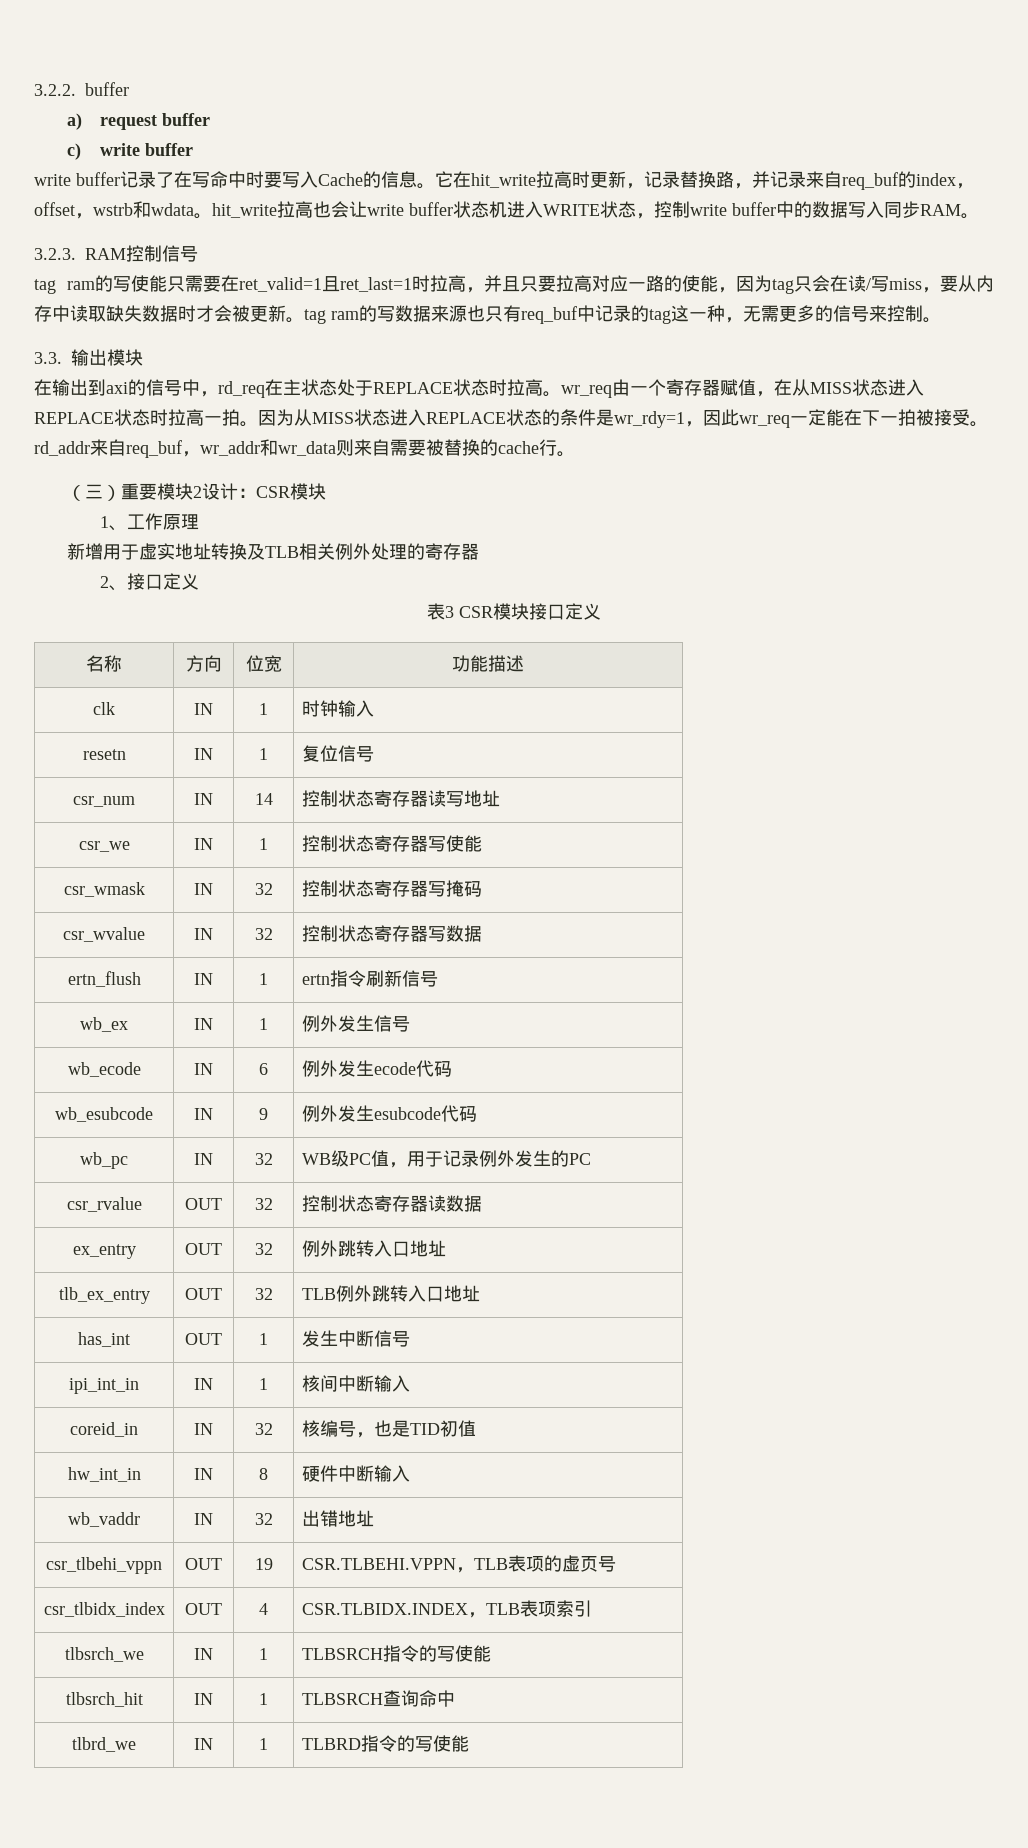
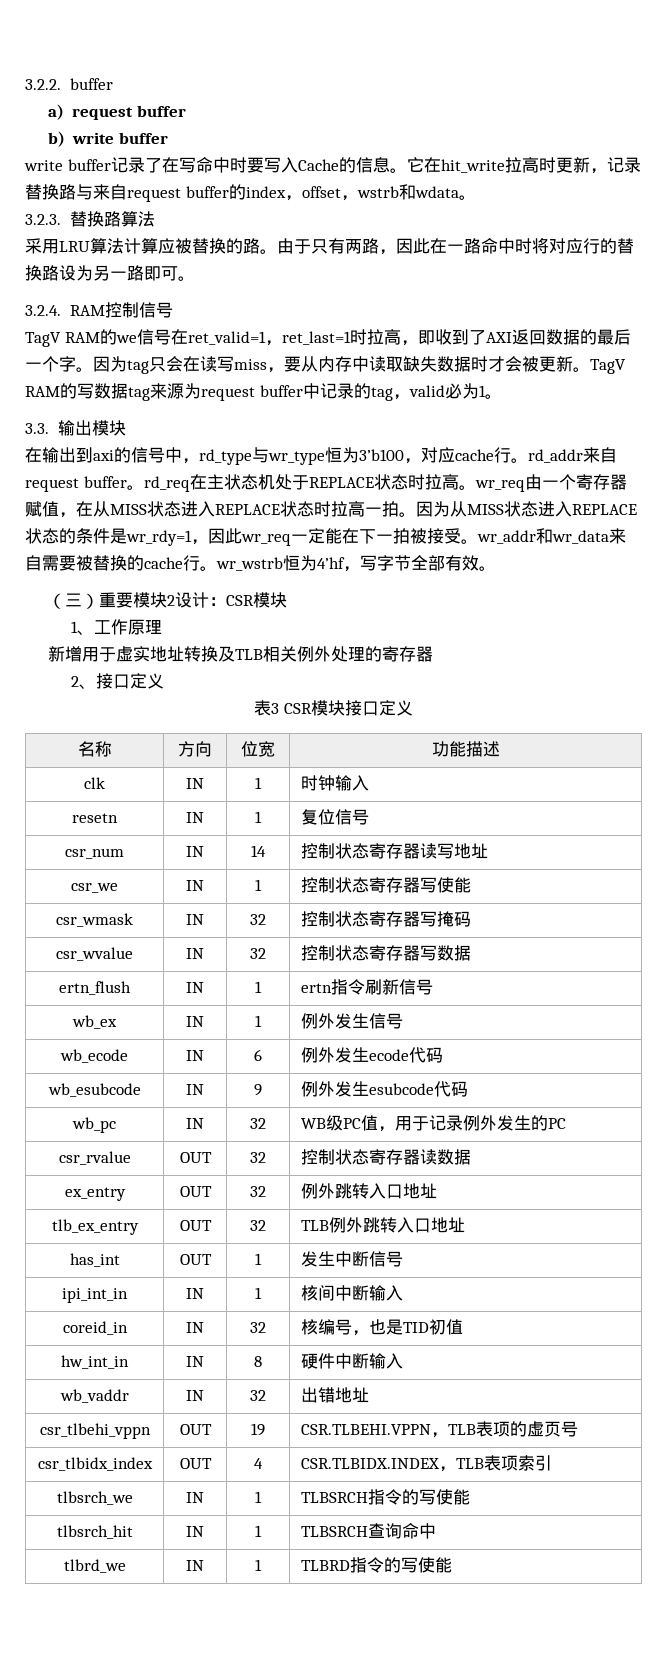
[66,143,81,160] c) -> [47,131,65,147] b)
[734,171,898,190] ，并记录来自req_buf -> [76,184,229,202] 与来自request buffer
[212,201,979,219] [34,248,76,260] hit_write拉高也会让write buffer状态机进入WRITE状态，控制write buffer中的数据写入同步RAM。 // 3.2.3. -> [25,211,155,227] [25,238,634,255] [25,265,195,281] [25,305,61,316] // 3.2.3.替换路算法 // 采用LRU算法计算应被替换的路。由于只有两路，因此在一路命中时将对应行的替换路设为另一路即可。 // 3.2.4.
[34,275,736,294] tag ram的写使能只需要在ret_valid=1且ret_last=1时拉高，并且只要拉高对应一路的使能， -> [25,329,631,347] [25,356,93,372] TagV RAM的we信号在ret_valid=1，ret_last=1时拉高，即收到了AXI返回数据的最后一个字。
[866,278,871,290] / -> (217, 364) none
[304,305,923,324] tag ram的写数据来源也只有req_buf中记录的tag这一种，无需更多的信号来控制 -> [590,359,626,374] [25,383,486,401] TagV RAM的写数据tag来源为request buffer中记录的tag，valid必为1
(218, 394) none -> [199,447,617,465] [25,476,144,492] rd_type与wr_type恒为3’b100，对应cache行。rd_addr来自request buffer。
(337, 387) none -> [257,474,275,490] 机
[34,439,200,458] rd_addr来自req_buf， -> (478, 541) none
[336,439,354,456] 则 -> (609, 537) none
(575, 454) none -> [216,555,496,572] wr_wstrb恒为4’hf，写字节全部有效。

